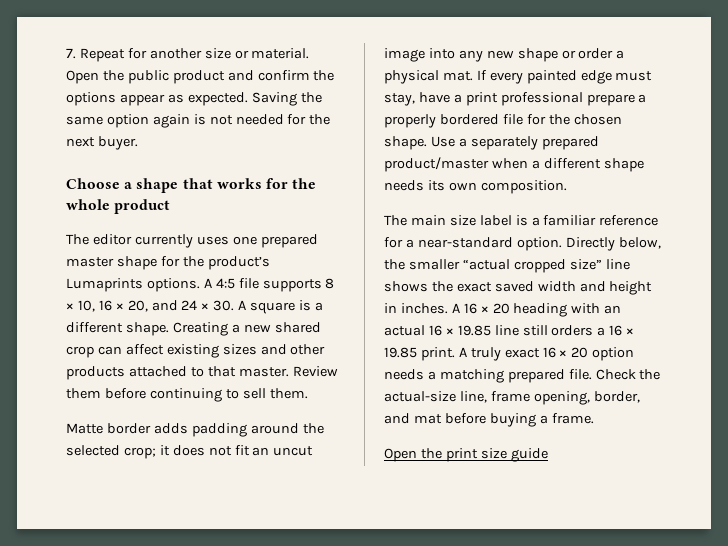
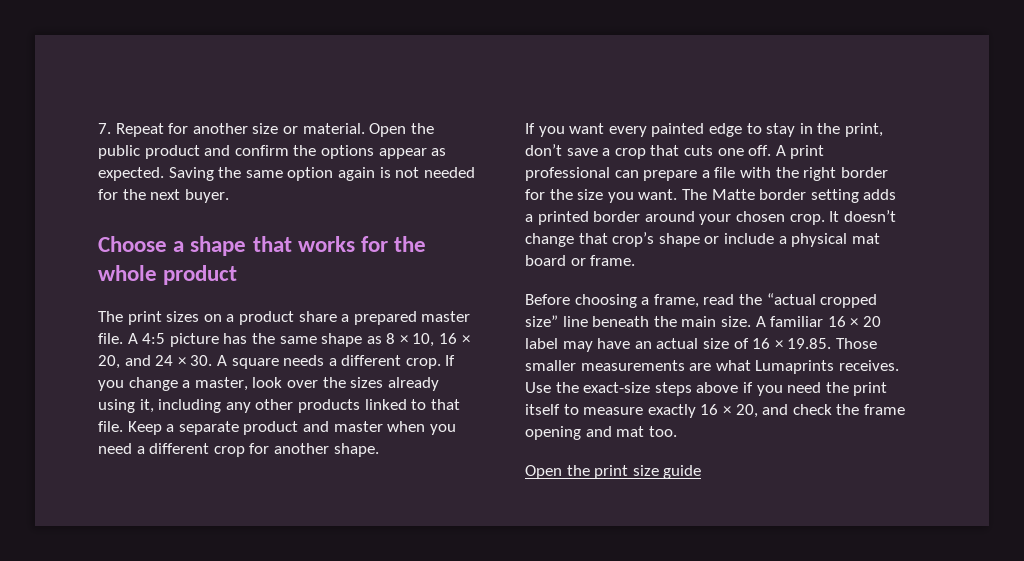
[92,234,318,248] [66,256,270,270] [66,278,322,292] editor currently uses one prepared master shape for the product’s Lumaprints options. A 4:5 file supports -> [127,311,471,325] [98,333,382,347] print sizes on a product share a prepared master file. A 4:5 picture has the same shape as
[299,300,323,311] [66,322,321,336] [66,344,287,358] is a different shape. Creating a new shared crop can affect existing sizes and -> [283,355,456,369] [98,377,439,391] [98,399,251,413] needs a different crop. If you change a master, look over the sizes already using it, including any
[128,366,187,377] attached -> [364,399,407,410] linked
[238,366,338,377] [66,388,308,402] [66,423,324,437] [66,445,314,459] [384,48,625,62] [384,70,653,84] [384,92,462,106] master. Review them before continuing to sell them. // Matte border adds padding around the selected crop; it does not fit an uncut image into any new shape or order a physical mat. If every painted edge must stay, have a -> [98,421,456,435] [98,443,379,457] [525,123,883,137] [525,144,786,159] file. Keep a separate product and master when you need a different crop for another shape. // If you want every painted edge to stay in the print, don’t save a crop that cuts one off. A
(583, 99) none -> [614,170,639,178] can
[384,114,622,128] [384,136,599,150] [384,157,644,172] [384,180,567,194] [384,215,659,226] [384,237,661,251] [384,259,630,273] [384,281,653,295] [384,303,622,317] [384,325,635,336] [384,347,635,361] [384,369,661,383] [384,391,640,405] [384,413,594,427] properly bordered file for the chosen shape. Use a separately prepared product/master when a different shape needs its own composition. // The main size label is a familiar reference for a near-standard option. Directly below, the smaller “actual cropped size” line shows the exact saved width and height in inches. A 16 × 20 heading with an actual 16 × 19.85 line still orders a 16 × 19.85 print. A truly exact 16 × 20 option needs a matching prepared file. Check the actual-size line, frame opening, border, and mat before buying a frame. -> [714,167,888,181] [525,189,897,203] [525,210,896,225] [525,232,880,247] [525,255,636,266] [525,293,878,308] [525,315,881,327] [525,338,877,352] [525,360,899,374] [525,382,888,396] [525,404,905,418] [525,426,677,440] file with the right border for the size you want. The Matte border setting adds a printed border around your chosen crop. It doesn’t change that crop’s shape or include a physical mat board or frame. // Before choosing a frame, read the “actual cropped size” line beneath the main size. A familiar 16 × 20 label may have an actual size of 16 × 19.85. Those smaller measurements are what Lumaprints receives. Use the exact-size steps above if you need the print itself to measure exactly 16 × 20, and check the frame opening and mat too.

